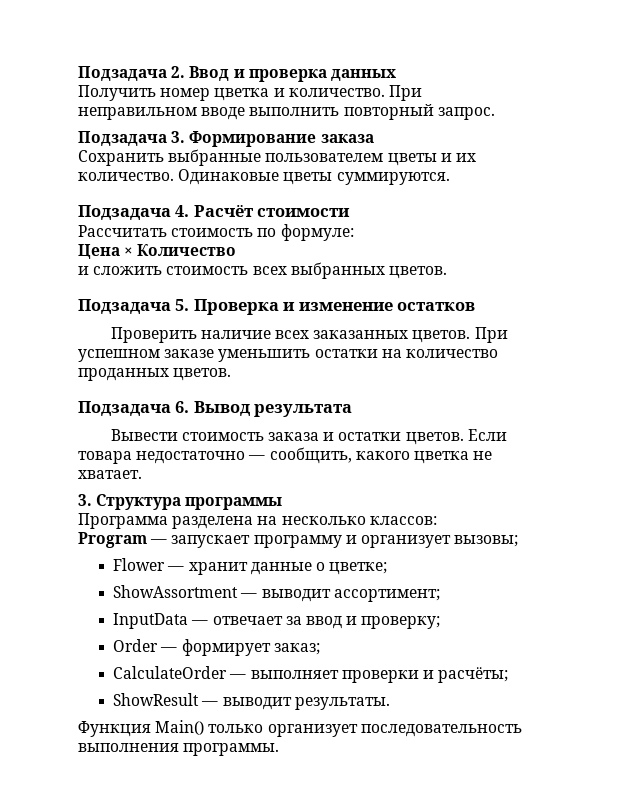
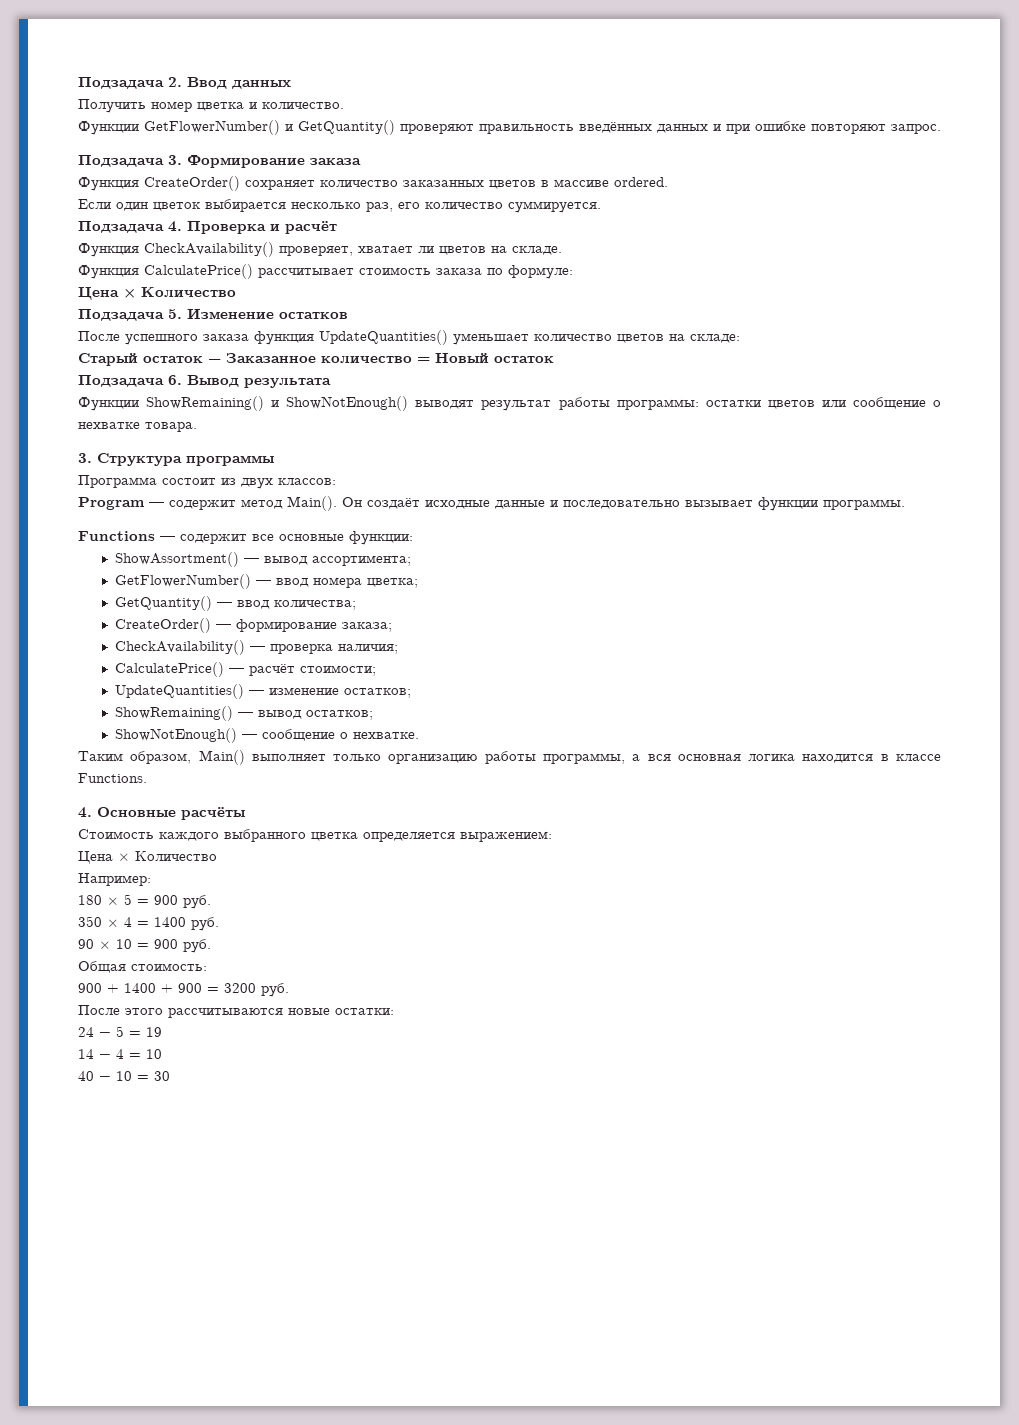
[233,69,327,82] и проверка -> (227, 83) none
[388,85,422,101] [78,104,434,120] При неправильном вводе выполнить повторный -> [78,120,886,135] // Функции GetFlowerNumber() и GetQuantity() проверяют правильность введённых данных и при ошибке повторяют
[78,149,476,166] [78,169,450,185] [78,204,351,220] [78,225,254,237] Сохранить выбранные пользователем цветы и их количество. Одинаковые цветы суммируются. // Подзадача 4. Расчёт стоимости // Рассчитать стоимость -> [78,176,668,191] [78,199,601,213] [78,221,337,234] [78,242,562,257] [78,264,482,279] Функция CreateOrder() сохраняет количество заказанных цветов в массиве ordered. // Если один цветок выбирается несколько раз, его количество суммируется. // Подзадача 4. Проверка и расчёт // Функция CheckAvailability() проверяет, хватает ли цветов на складе. // Функция CalculatePrice() рассчитывает стоимость заказа
[78,262,447,279] [78,299,476,315] [110,327,508,343] [78,349,498,362] [78,368,232,381] [78,401,353,417] [110,429,507,445] [78,447,493,464] [78,470,142,479] и сложить стоимость всех выбранных цветов. // Подзадача 5. Проверка и изменение остатков // Проверить наличие всех заказанных цветов. При успешном заказе уменьшить остатки на количество проданных цветов. // Подзадача 6. Вывод результата // Вывести стоимость заказа и остатки цветов. Если товара недостаточно — сообщить, какого цветка не хватает. -> [78,308,348,321] [78,330,740,345] [78,352,554,366] [78,375,331,388] [78,396,942,411] [78,422,197,432] Подзадача 5. Изменение остатков // После успешного заказа функция UpdateQuantities() уменьшает количество цветов на складе: // Старый остаток − Заказанное количество = Новый остаток // Подзадача 6. Вывод результата // Функции ShowRemaining() и ShowNotEnough() выводят результат работы программы: остатки цветов или сообщение о нехватке товара.
[172,516,366,529] разделена на несколько -> [162,478,273,489] состоит из двух
[171,535,519,548] [113,558,388,575] [113,585,440,602] [113,613,441,629] [113,639,320,656] [113,666,509,683] [113,693,390,710] [78,720,522,737] [78,743,280,756] запускает программу и организует вызовы; // Flower — хранит данные о цветке; // ShowAssortment — выводит ассортимент; // InputData — отвечает за ввод и проверку; // Order — формирует заказ; // CalculateOrder — выполняет проверки и расчёты; // ShowResult — выводит результаты. // Функция Main() только организует последовательность выполнения программы. -> [169,496,905,511] [78,531,413,545] [115,552,412,567] [115,574,419,589] [115,596,357,611] [115,618,393,633] [115,640,399,655] [115,662,377,677] [115,684,412,699] [115,706,374,721] [115,728,420,743] [78,750,942,765] [78,773,147,783] [78,807,245,820] [78,829,552,842] [78,851,217,864] [78,873,151,886] [78,894,211,909] [78,916,219,931] [78,939,211,953] [78,961,207,973] [78,983,289,997] [78,1005,394,1018] [78,1026,162,1037] [78,1049,162,1059] [78,1071,170,1081] содержит метод Main(). Он создаёт исходные данные и последовательно вызывает функции программы. // Functions — содержит все основные функции: // ShowAssortment() — вывод ассортимента; // GetFlowerNumber() — ввод номера цветка; // GetQuantity() — ввод количества; // CreateOrder() — формирование заказа; // CheckAvailability() — проверка наличия; // CalculatePrice() — расчёт стоимости; // UpdateQuantities() — изменение остатков; // ShowRemaining() — вывод остатков; // ShowNotEnough() — сообщение о нехватке. // Таким образом, Main() выполняет только организацию работы программы, а вся основная логика находится в классе Functions. // 4. Основные расчёты // Стоимость каждого выбранного цветка определяется выражением: // Цена × Количество // Например: // 180 × 5 = 900 руб. // 350 × 4 = 1400 руб. // 90 × 10 = 900 руб. // Общая стоимость: // 900 + 1400 + 900 = 3200 руб. // После этого рассчитываются новые остатки: // 24 − 5 = 19 // 14 − 4 = 10 // 40 − 10 = 30

